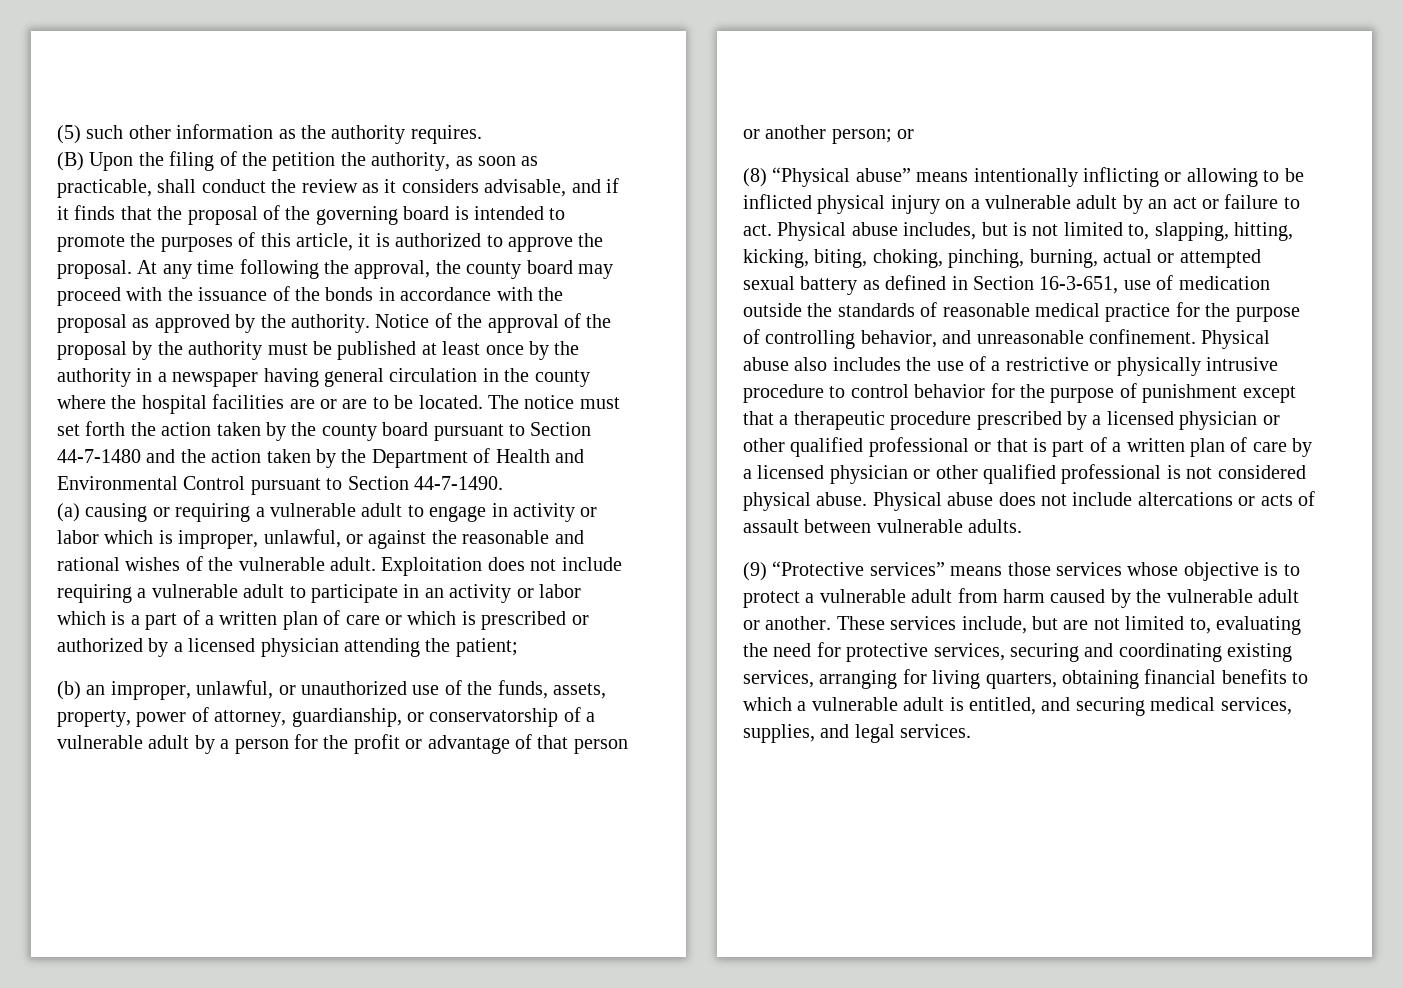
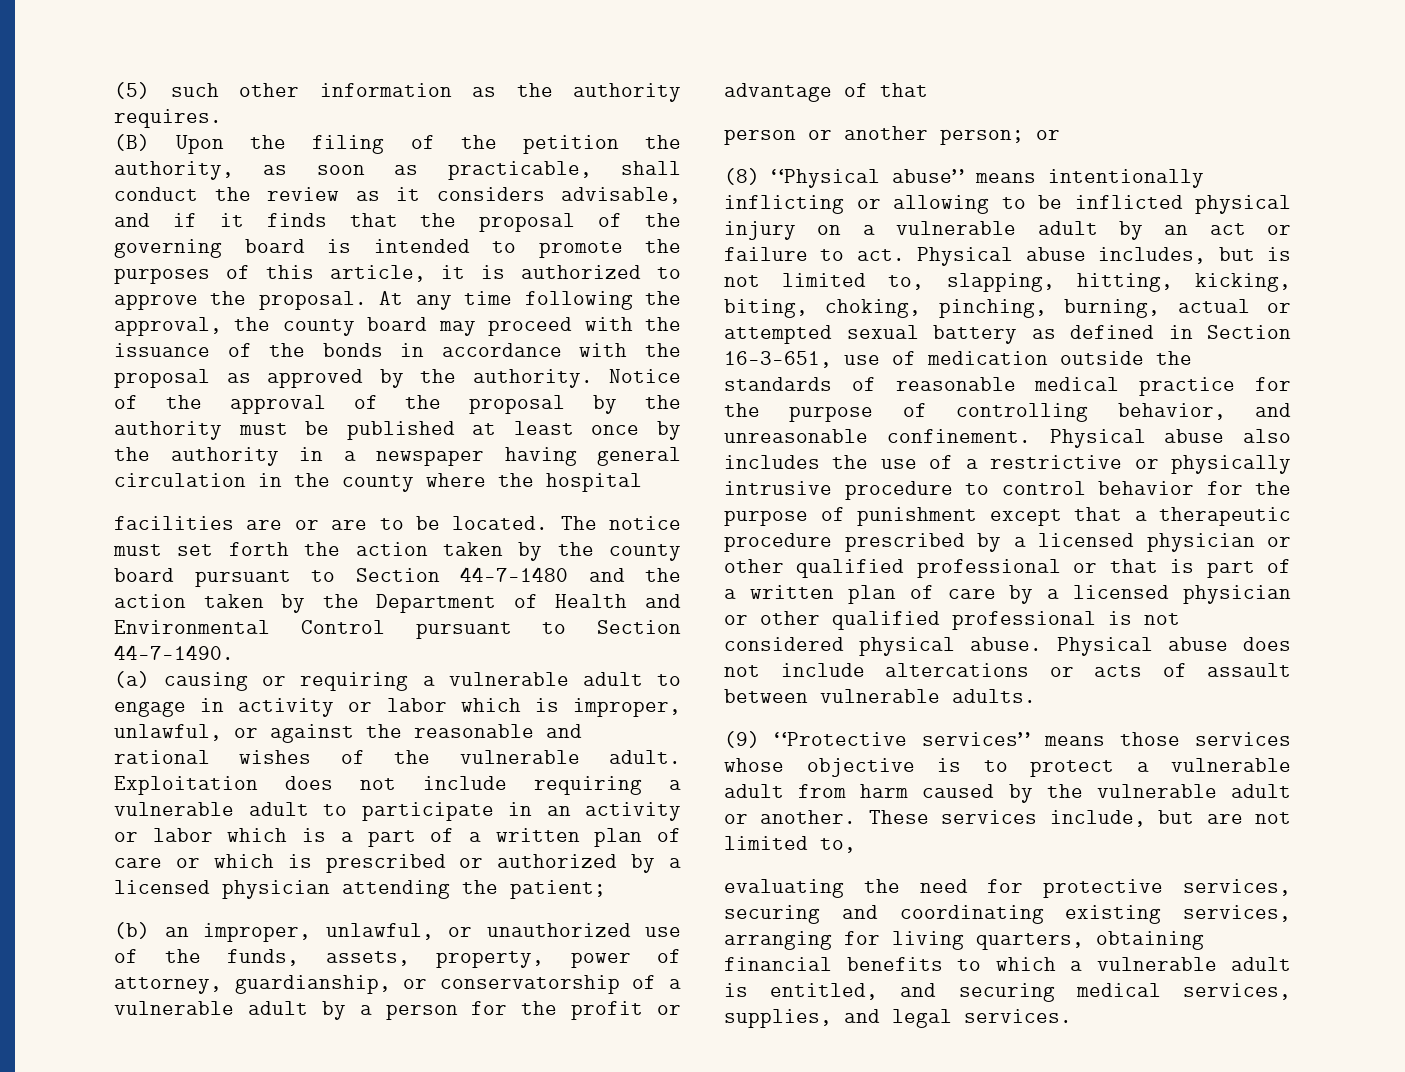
(207, 404) none -> (642, 482) //
(569, 742) none -> (928, 90) //
(1211, 626) none -> (856, 845) //

